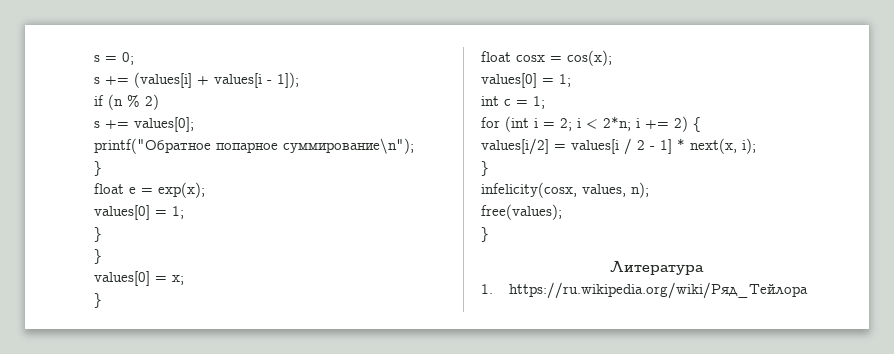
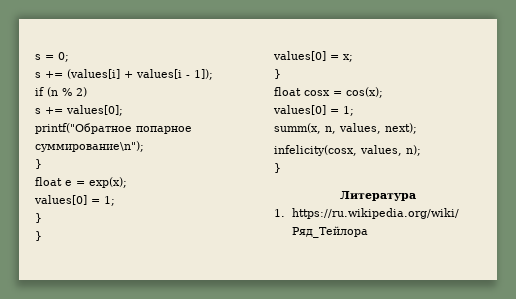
[481,96,545,109] [481,116,701,132] [481,138,756,155] [481,161,489,176] int c = 1; // for (int i = 2; i < 2*n; i += 2) { // values[i/2] = values[i / 2 - 1] * next(x, i); // } -> [274,123,417,134] summ(x, n, values, next);
[481,204,562,220] // free(values); -> (421, 150) none

